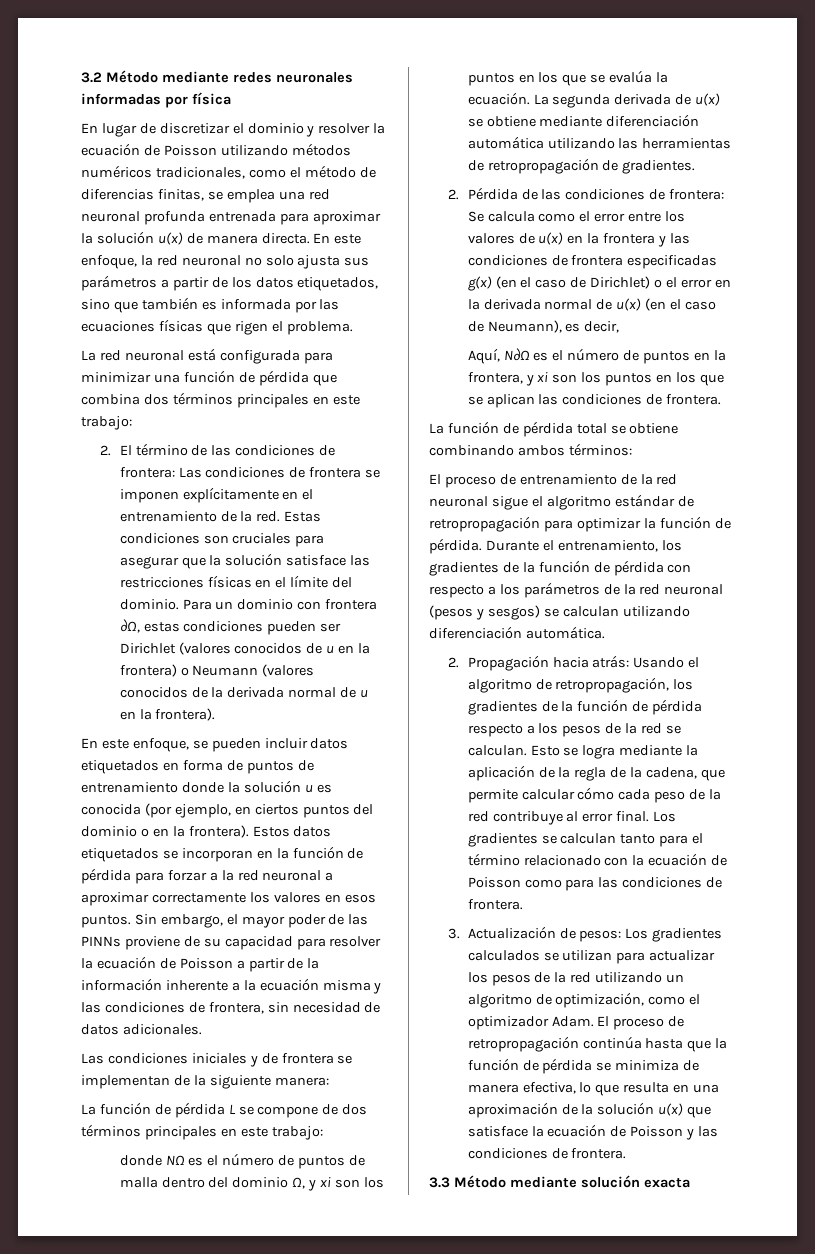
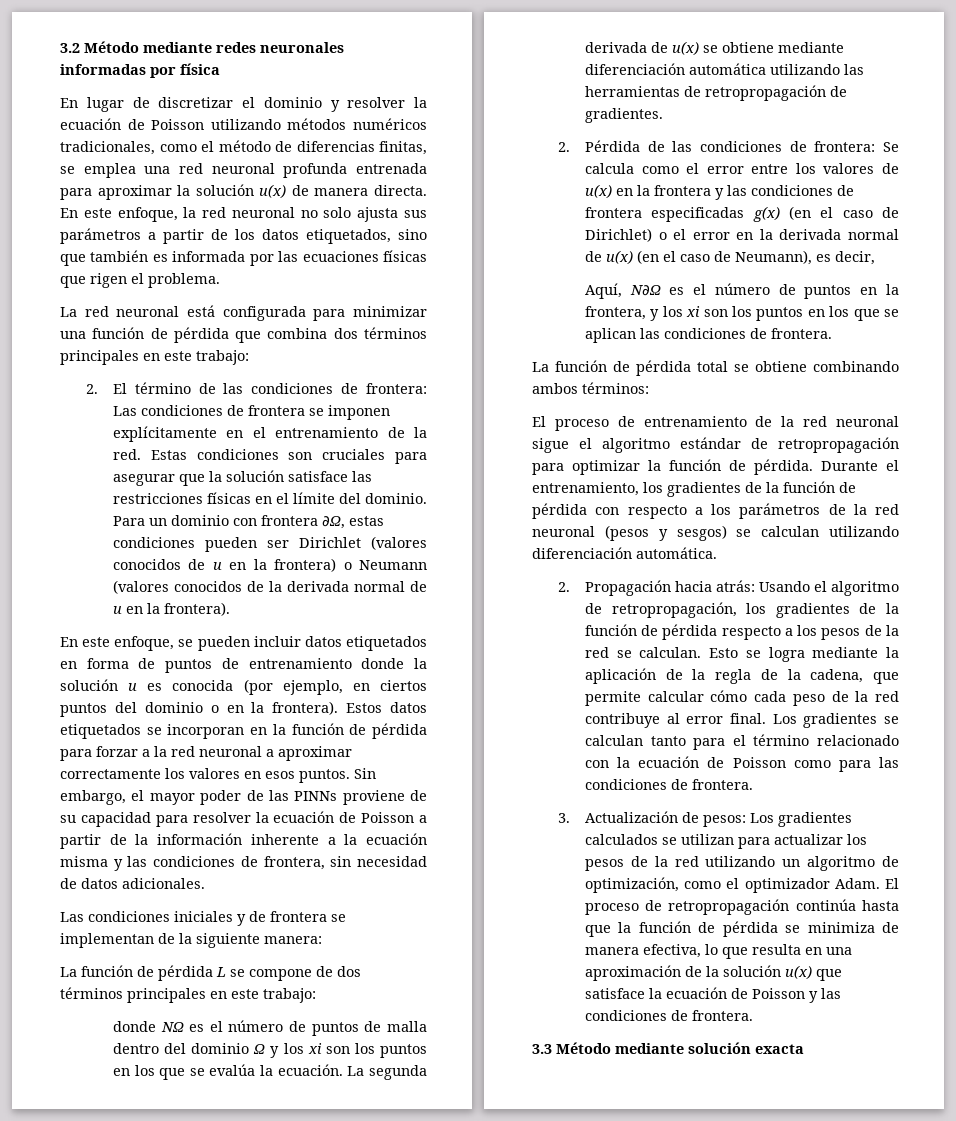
[292,1177,317,1191] Ω, y -> [253,1043,304,1058] Ω y los
(534, 380) none -> [662,306,683,317] los

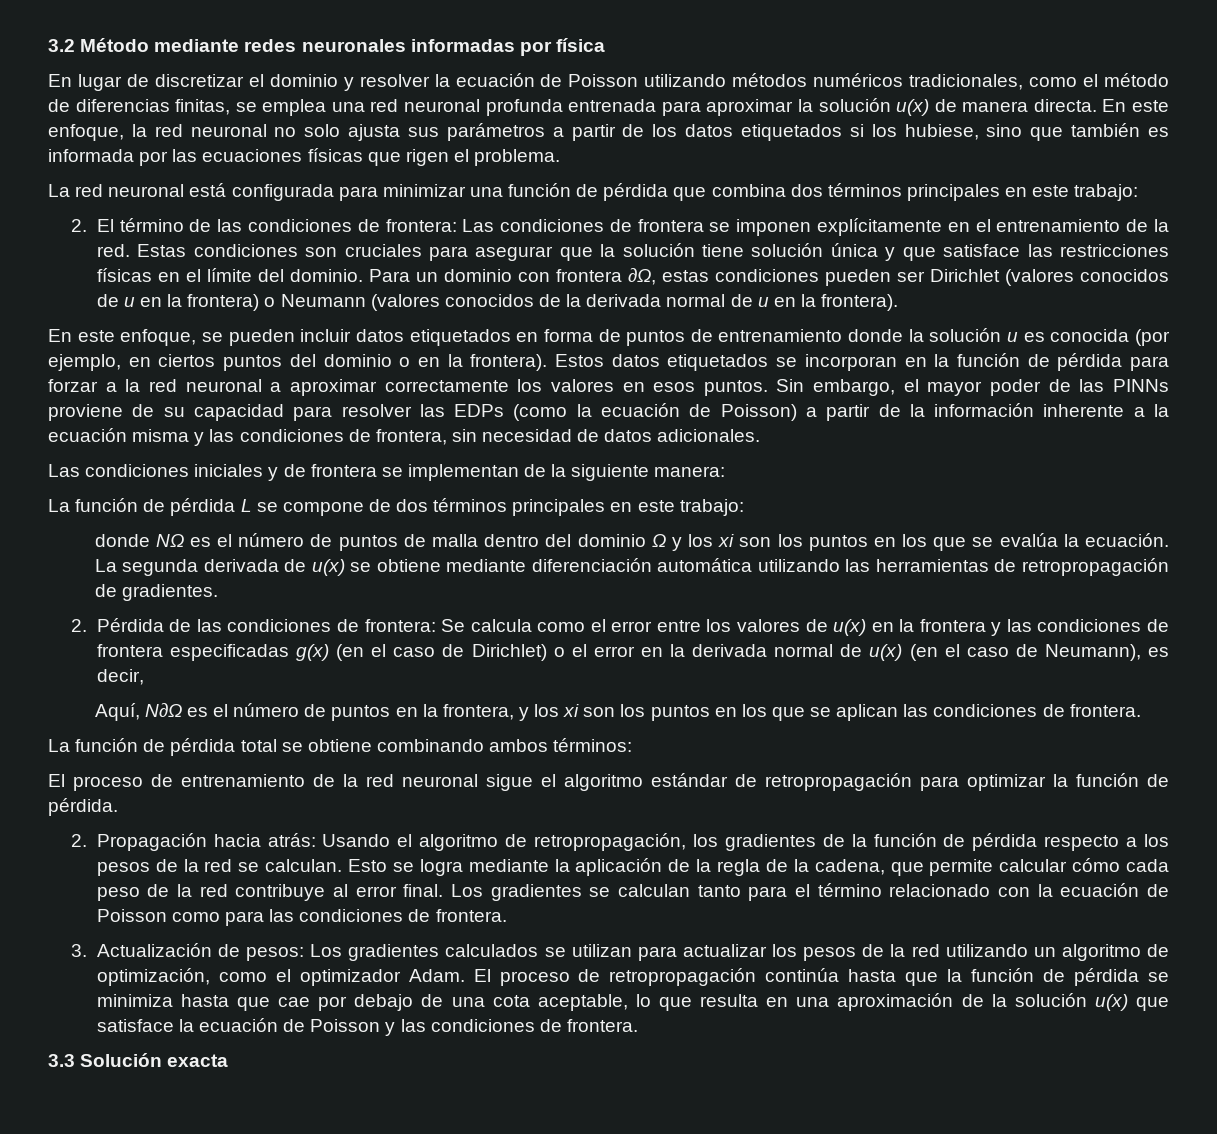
[306,229,391,244] etiquetados, -> [741,124,979,141] etiquetados si los hubiese,
(284, 476) none -> [702,243,936,261] tiene solución única y que
[255,811,415,823] la ecuación de Poisson -> [419,403,797,421] las EDPs (como la ecuación de Poisson)
[821,460,899,471] [532,481,856,497] [532,503,899,519] [532,525,899,541] [532,547,717,559] Durante el entrenamiento, los gradientes de la función de pérdida con respecto a los parámetros de la red neuronal (pesos y sesgos) se calculan utilizando diferenciación automática. -> (118, 807) none
[882,922,899,933] [584,944,701,958] de manera efectiva, -> [180,994,628,1011] hasta que cae por debajo de una cota aceptable,
[556,1042,751,1054] Método mediante solución -> [80,1053,163,1067] Solución

